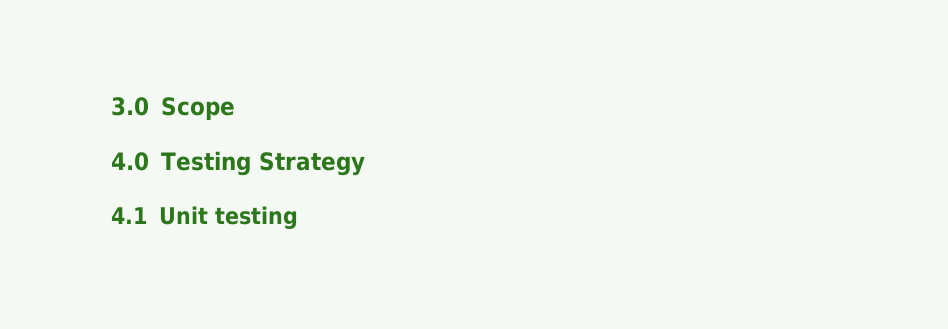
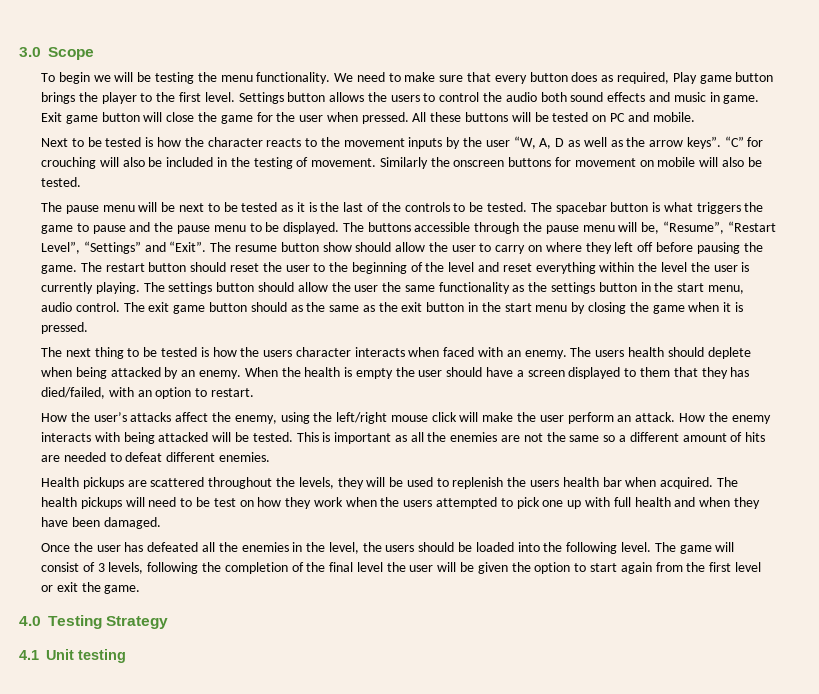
(235, 108) none -> [41,72,774,84] [41,92,760,104] [41,112,695,124] [41,136,764,149] [41,157,762,169] [41,177,82,187] [41,202,764,214] [41,221,776,234] [41,241,763,254] [41,262,750,274] [41,282,744,294] [41,302,743,314] [41,322,89,334] [41,347,751,359] [41,367,750,379] [41,387,255,399] [41,412,771,424] [41,432,766,444] [41,452,271,462] [41,477,738,489] [41,497,760,509] [41,517,161,529] [41,542,735,554] [41,562,761,574] [41,582,141,594] // To begin we will be testing the menu functionality. We need to make sure that every button does as required, Play game button brings the player to the first level. Settings button allows the users to control the audio both sound effects and music in game. Exit game button will close the game for the user when pressed. All these buttons will be tested on PC and mobile. // Next to be tested is how the character reacts to the movement inputs by the user “W, A, D as well as the arrow keys”. “C” for crouching will also be included in the testing of movement. Similarly the onscreen buttons for movement on mobile will also be tested. // The pause menu will be next to be tested as it is the last of the controls to be tested. The spacebar button is what triggers the game to pause and the pause menu to be displayed. The buttons accessible through the pause menu will be, “Resume”, “Restart Level”, “Settings” and “Exit”. The resume button show should allow the user to carry on where they left off before pausing the game. The restart button should reset the user to the beginning of the level and reset everything within the level the user is currently playing. The settings button should allow the user the same functionality as the settings button in the start menu, audio control. The exit game button should as the same as the exit button in the start menu by closing the game when it is pressed. // The next thing to be tested is how the users character interacts when faced with an enemy. The users health should deplete when being attacked by an enemy. When the health is empty the user should have a screen displayed to them that they has died/failed, with an option to restart. // How the user’s attacks affect the enemy, using the left/right mouse click will make the user perform an attack. How the enemy interacts with being attacked will be tested. This is important as all the enemies are not the same so a different amount of hits are needed to defeat different enemies. // Health pickups are scattered throughout the levels, they will be used to replenish the users health bar when acquired. The health pickups will need to be test on how they work when the users attempted to pick one up with full health and when they have been damaged. // Once the user has defeated all the enemies in the level, the users should be loaded into the following level. The game will consist of 3 levels, following the completion of the final level the user will be given the option to start again from the first level or exit the game.

